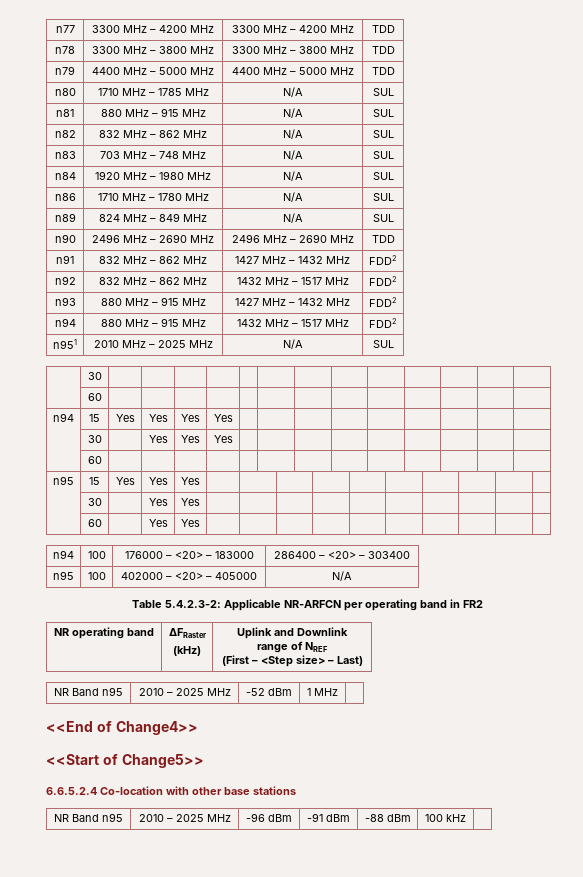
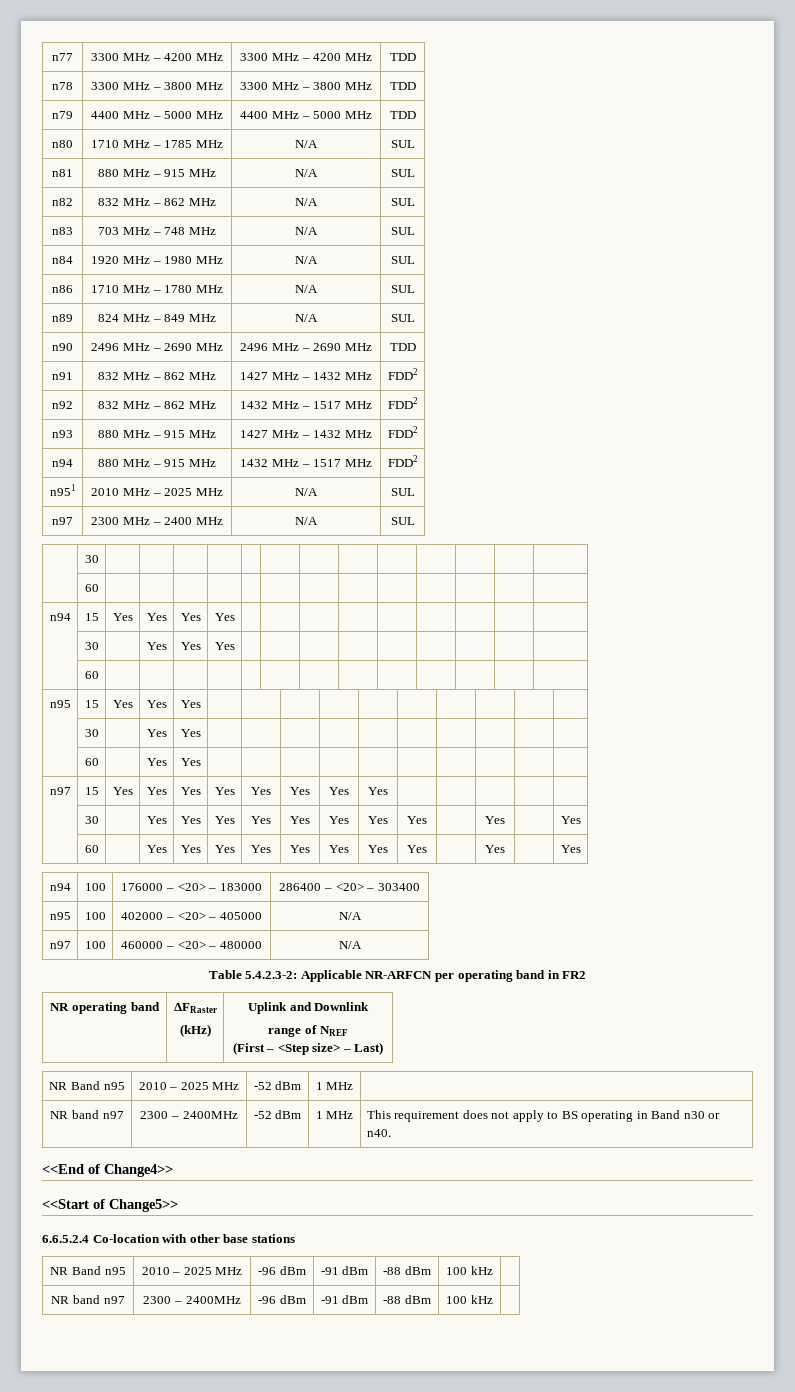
(394, 344) none -> [52,517,73,525] [91,517,223,525] [295,517,318,525] [390,517,415,525] // n97 | 2300 MHz – 2400 MHz | N/A | SUL
(200, 523) none -> [49,787,71,795] [84,787,99,795] [112,787,133,795] [146,787,167,795] [180,787,201,795] [214,787,235,795] [251,787,271,795] [290,787,310,795] [329,787,349,795] [368,787,388,795] [84,816,99,824] [146,816,167,824] [180,816,201,824] [214,816,235,824] [251,816,271,824] [290,816,310,824] [329,816,349,824] [368,816,388,824] [407,816,427,824] [485,816,505,824] [560,816,581,824] [84,845,99,853] [146,845,167,853] [180,845,201,853] [214,845,235,853] [251,845,271,853] [290,845,310,853] [329,845,349,853] [368,845,388,853] [407,845,427,853] [485,845,505,853] [560,845,581,853] // n97 | 15 | Yes | Yes | Yes | Yes | Yes | Yes | Yes | Yes | | | | | // | 30 | | Yes | Yes | Yes | Yes | Yes | Yes | Yes | Yes | | Yes | | Yes // | 60 | | Yes | Yes | Yes | Yes | Yes | Yes | Yes | Yes | | Yes | | Yes
(352, 576) none -> [49,941,71,949] [84,941,106,949] [121,941,262,949] [338,941,362,949] // n97 | 100 | 460000 – <20> – 480000 | N/A
(338, 692) none -> [50,1110,124,1119] [140,1111,238,1119] [253,1110,302,1119] [315,1111,354,1119] [366,1110,721,1122] [366,1129,391,1137] // NR band n97 | 2300 – 2400MHz | -52 dBm | 1 MHz | This requirement does not apply to BS operating in Band n30 or n40.
(466, 818) none -> [51,1295,125,1304] [143,1296,241,1304] [258,1295,306,1304] [320,1295,369,1304] [383,1295,431,1304] [446,1295,493,1304] // NR band n97 | 2300 – 2400MHz | -96 dBm | -91 dBm | -88 dBm | 100 kHz |

